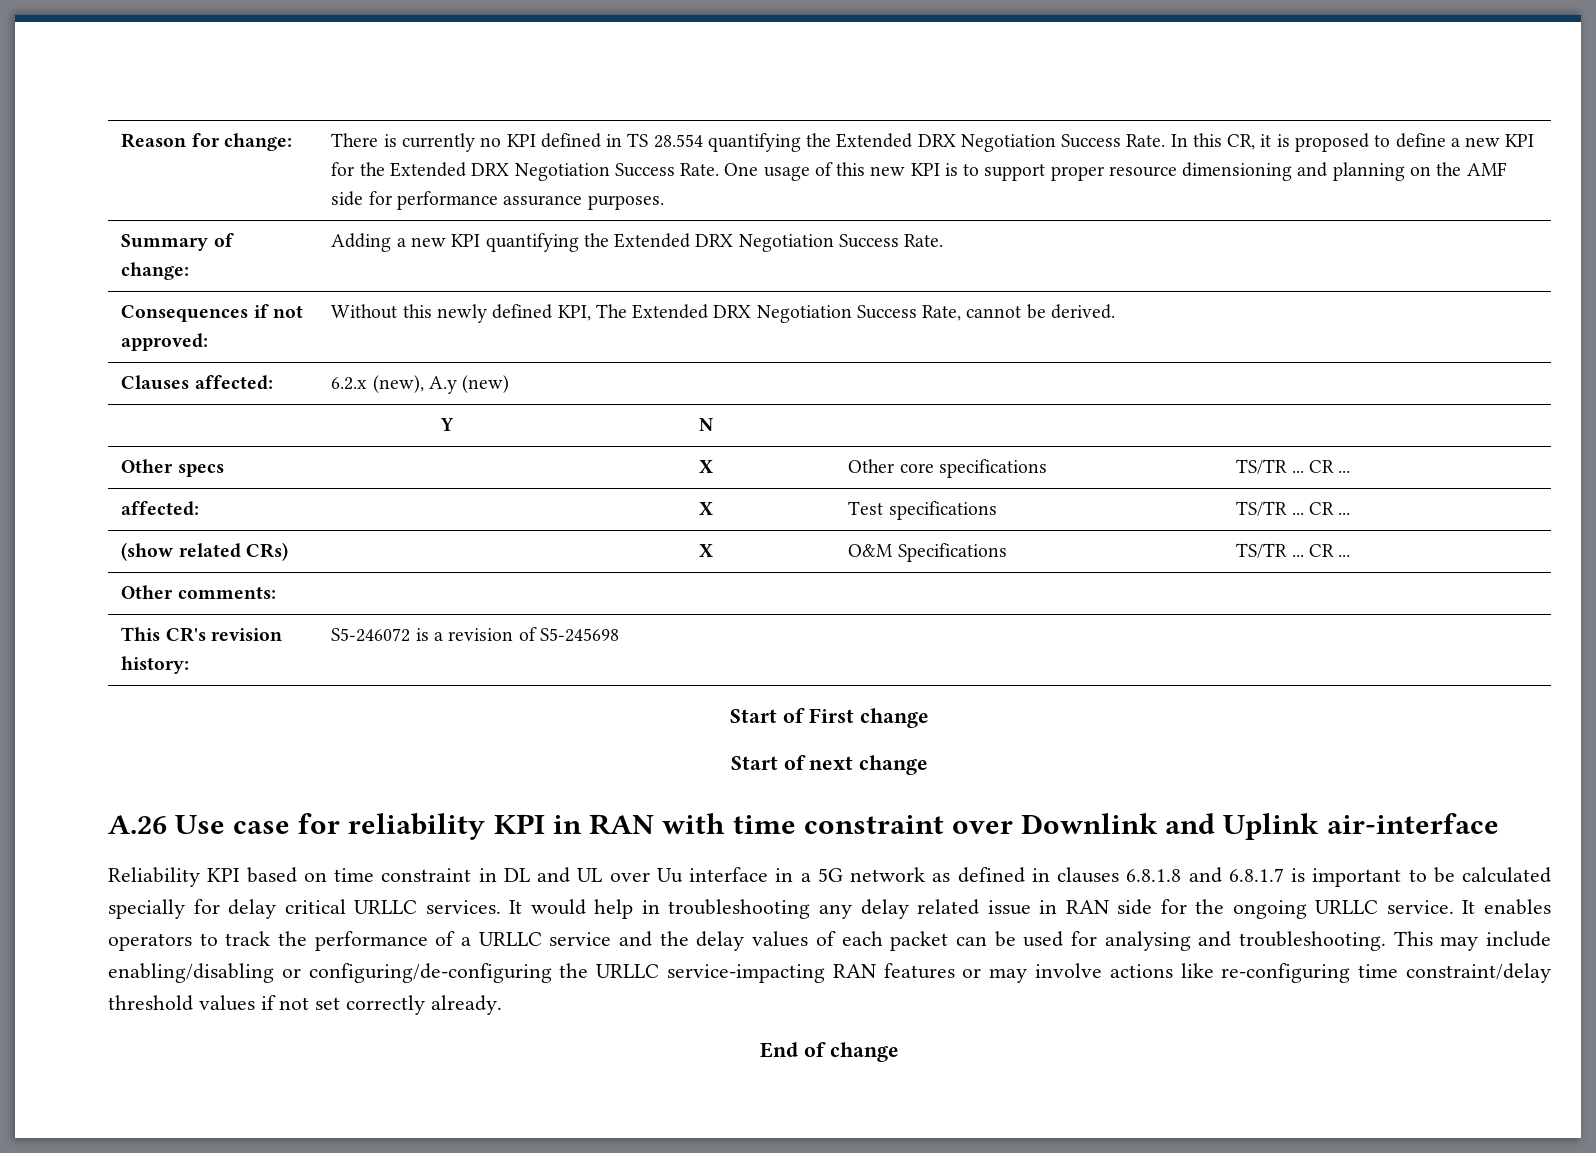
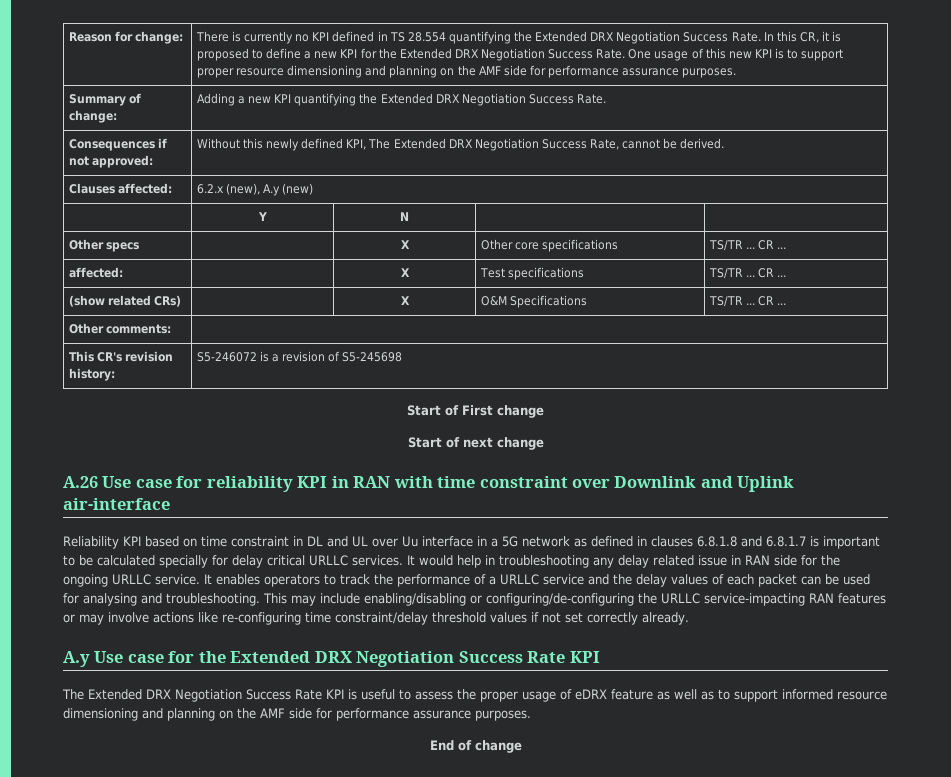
(502, 1005) none -> [63,651,600,667] [62,689,887,702] [63,708,531,721] // A.y Use case for the Extended DRX Negotiation Success Rate KPI // The Extended DRX Negotiation Success Rate KPI is useful to assess the proper usage of eDRX feature as well as to support informed resource dimensioning and planning on the AMF side for performance assurance purposes.

